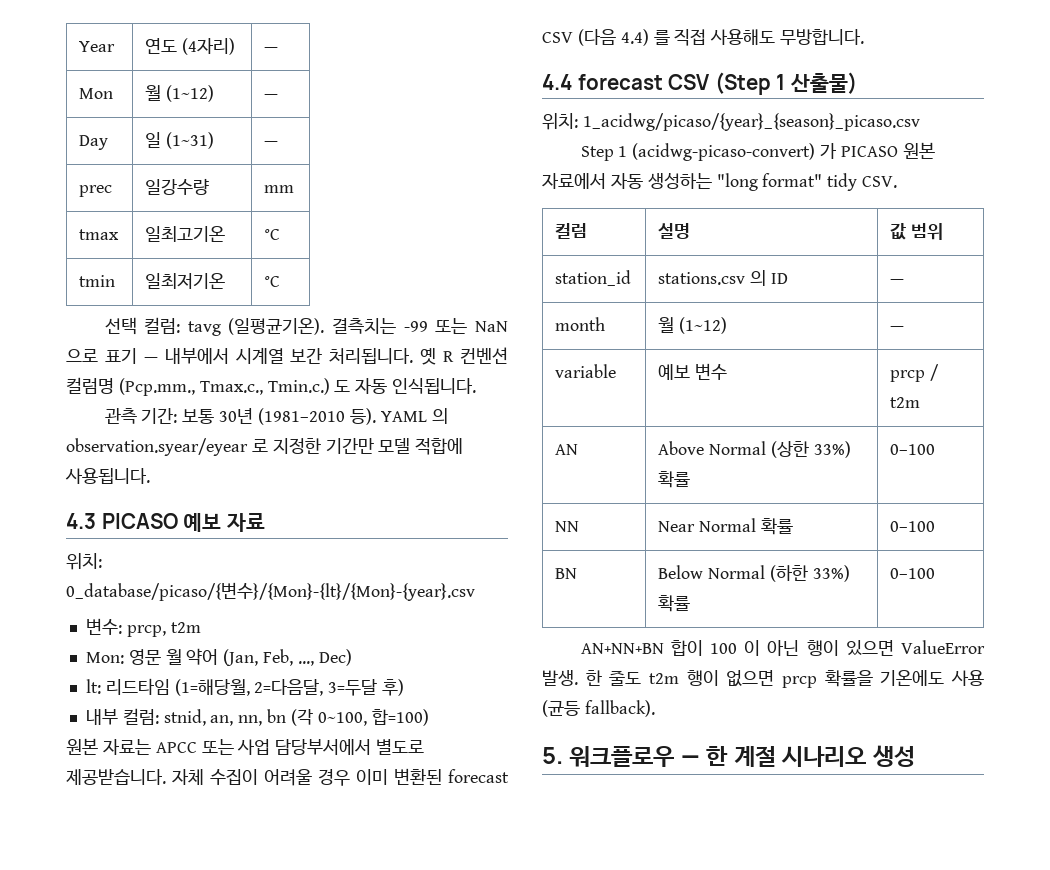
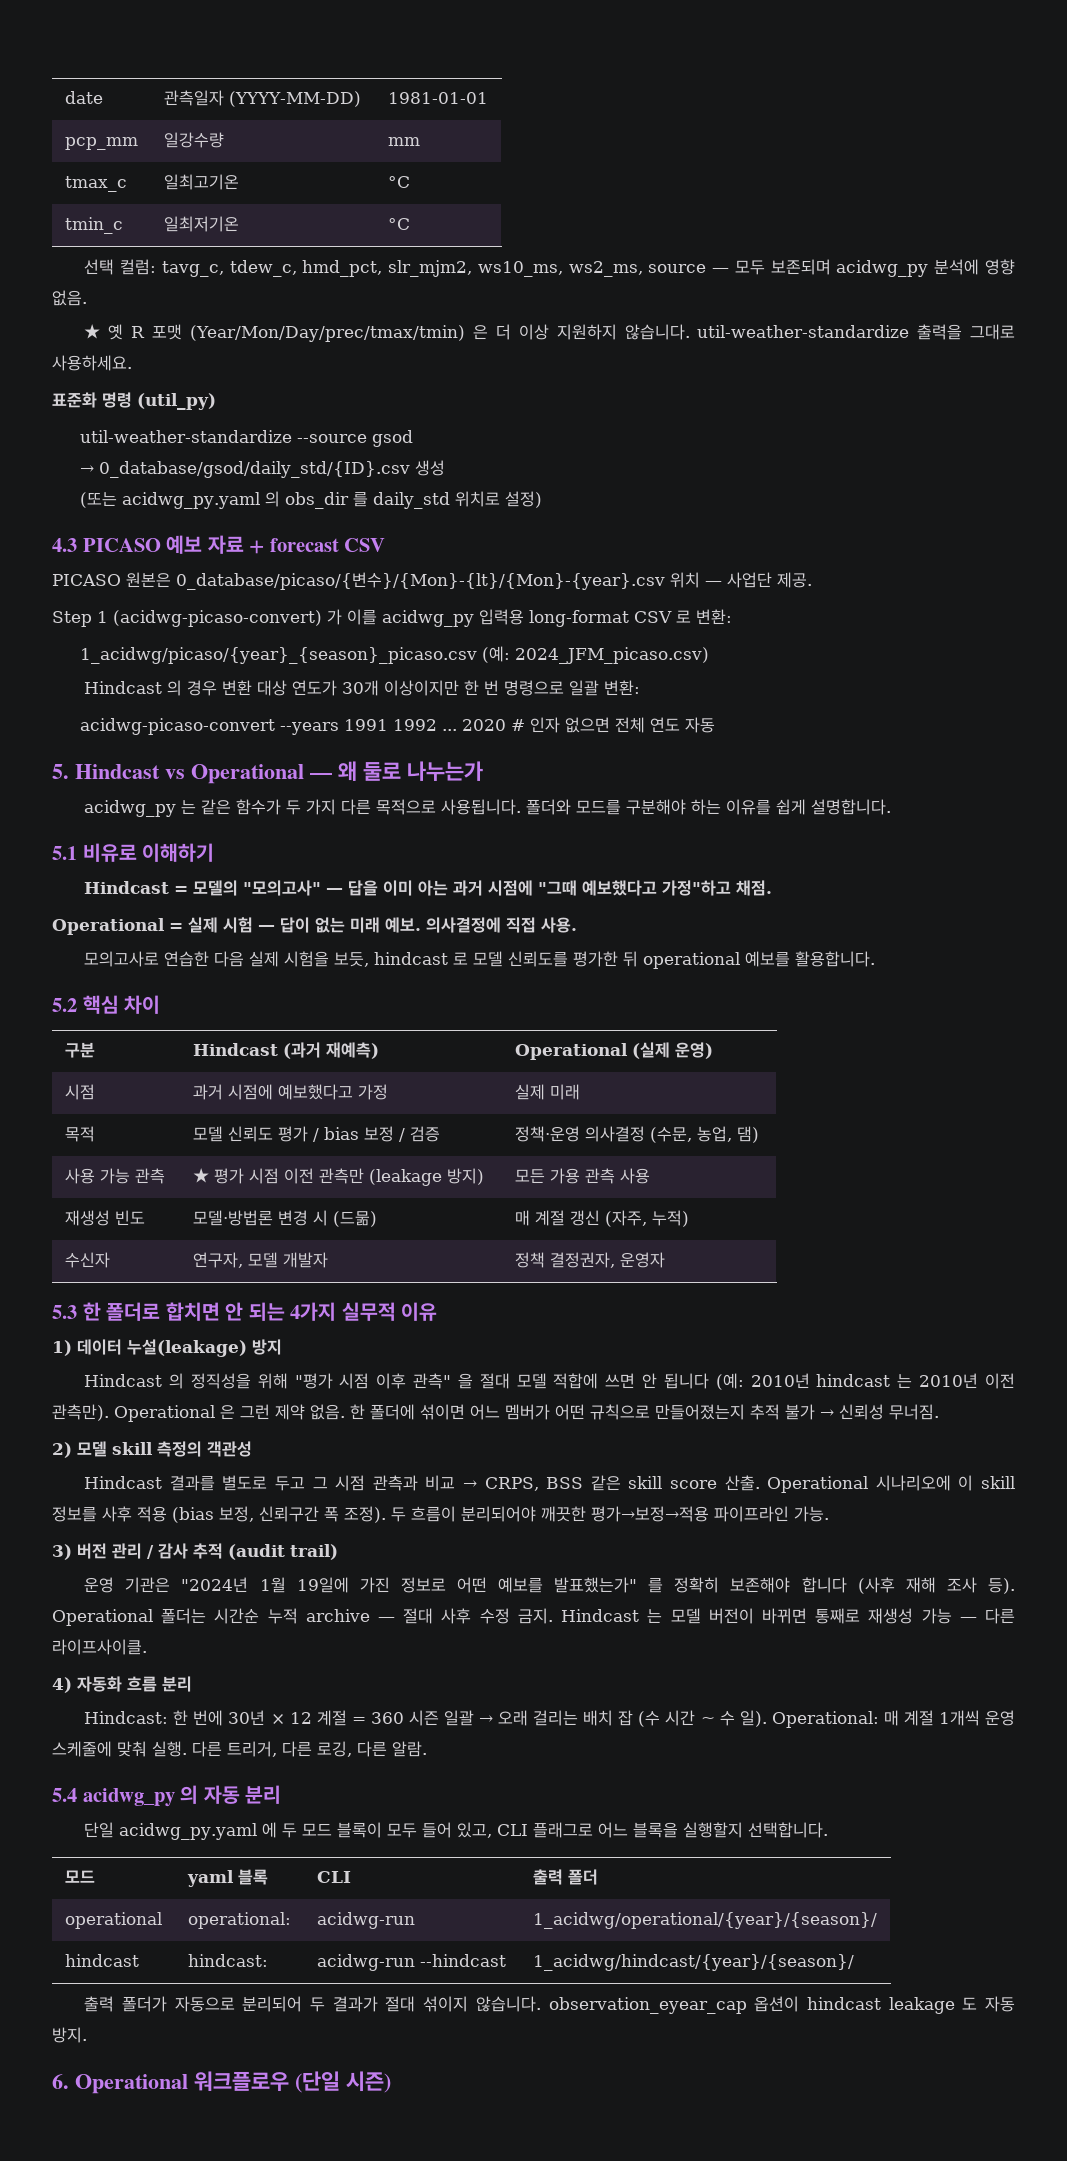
[79,41,116,52] [145,38,236,55] [264,47,279,52] [79,88,114,99] [145,85,215,102] [264,94,279,99] [79,135,109,150] [145,132,215,149] [264,141,279,146] [79,185,113,197] Year | 연도 (4자리) | — // Mon | 월 (1~12) | — // Day | 일 (1~31) | — // prec -> [64,91,103,104] [163,90,361,107] [387,92,488,104] [64,137,138,150] date | 관측일자 (YYYY-MM-DD) | 1981-01-01 // pcp_mm
[79,229,120,240] tmax -> [64,176,127,192] tmax_c
[79,275,116,287] tmin -> [64,217,123,234] tmin_c
[187,318,508,336] [66,347,509,365] [66,377,477,396] [104,408,448,425] [66,438,464,456] [65,468,150,484] [66,513,265,532] [66,553,102,570] [66,582,475,601] [85,618,201,637] [85,648,352,666] [85,678,405,696] [85,708,429,726] [66,738,425,755] [66,768,509,786] [542,29,865,46] [542,72,857,95] [542,113,920,131] [580,142,935,161] [542,173,898,191] [555,223,588,239] [658,223,691,239] [890,223,944,240] [555,270,632,286] [658,270,789,286] [890,279,905,284] [555,317,606,331] [658,317,728,334] [890,326,905,331] [555,364,617,378] [658,363,728,380] [890,364,940,382] [890,397,921,408] [555,444,579,455] [658,441,851,458] [658,471,691,488] [890,444,936,455] [555,521,580,532] [658,518,794,535] [890,521,936,532] [555,568,578,579] [658,565,850,582] [658,595,691,612] [890,568,936,579] [580,640,985,656] [542,670,984,688] [542,700,655,717] [542,745,915,767] tavg (일평균기온). 결측치는 -99 또는 NaN 으로 표기 — 내부에서 시계열 보간 처리됩니다. 옛 R 컨벤션 컬럼명 (Pcp.mm., Tmax.c., Tmin.c.) 도 자동 인식됩니다. // 관측 기간: 보통 30년 (1981–2010 등). YAML 의 observation.syear/eyear 로 지정한 기간만 모델 적합에 사용됩니다. // 4.3 PICASO 예보 자료 // 위치: 0_database/picaso/{변수}/{Mon}-{lt}/{Mon}-{year}.csv // 변수: prcp, t2m // Mon: 영문 월 약어 (Jan, Feb, ..., Dec) // lt: 리드타임 (1=해당월, 2=다음달, 3=두달 후) // 내부 컬럼: stnid, an, nn, bn (각 0~100, 합=100) // 원본 자료는 APCC 또는 사업 담당부서에서 별도로 제공받습니다. 자체 수집이 어려울 경우 이미 변환된 forecast CSV (다음 4.4) 를 직접 사용해도 무방합니다. // 4.4 forecast CSV (Step 1 산출물) // 위치: 1_acidwg/picaso/{year}_{season}_picaso.csv // Step 1 (acidwg-picaso-convert) 가 PICASO 원본 자료에서 자동 생성하는 "long format" tidy CSV. // 컬럼 | 설명 | 값 범위 // station_id | stations.csv 의 ID | — // month | 월 (1~12) | — // variable | 예보 변수 | prcp / t2m // AN | Above Normal (상한 33%) 확률 | 0–100 // NN | Near Normal 확률 | 0–100 // BN | Below Normal (하한 33%) 확률 | 0–100 // AN+NN+BN 합이 100 이 아닌 행이 있으면 ValueError 발생. 한 줄도 t2m 행이 없으면 prcp 확률을 기온에도 사용 (균등 fallback). // 5. 워크플로우 — 한 계절 시나리오 생성 -> [161,259,1015,277] [52,290,87,306] [84,324,1015,342] [52,355,132,371] [52,392,216,410] [79,430,413,447] [79,460,445,478] [79,491,542,509] [52,535,386,554] [52,572,812,590] [52,609,732,627] [79,646,709,664] [84,680,641,696] [79,717,715,735] [52,761,483,784] [84,799,892,817] [52,843,215,862] [84,880,773,896] [52,917,577,935] [84,951,876,969] [52,995,161,1014] [64,1042,95,1058] [192,1042,379,1059] [514,1042,713,1060] [64,1084,95,1100] [192,1084,388,1100] [514,1084,580,1100] [64,1126,95,1142] [192,1126,440,1142] [514,1126,759,1143] [64,1168,165,1184] [192,1168,484,1186] [514,1168,650,1184] [64,1210,145,1226] [192,1210,377,1227] [514,1210,689,1227] [64,1252,110,1268] [192,1252,328,1268] [514,1252,665,1268] [52,1302,438,1321] [52,1339,282,1357] [84,1373,1015,1390] [52,1404,939,1422] [52,1441,252,1458] [84,1475,1016,1493] [52,1506,829,1523] [52,1543,338,1560] [84,1577,1015,1594] [52,1608,1016,1626] [52,1639,147,1655] [52,1676,192,1693] [84,1710,1016,1728] [52,1741,427,1757] [52,1785,282,1807] [84,1822,829,1840] [64,1870,95,1883] [186,1869,268,1887] [316,1871,351,1883] [532,1869,598,1885] [64,1912,162,1929] [187,1912,291,1929] [316,1912,415,1929] [532,1912,877,1929] [64,1954,139,1967] [187,1954,268,1967] [316,1954,506,1971] [532,1954,854,1971] [84,1996,1015,2014] [52,2027,87,2043] [52,2071,391,2094] tavg_c, tdew_c, hmd_pct, slr_mjm2, ws10_ms, ws2_ms, source — 모두 보존되며 acidwg_py 분석에 영향 없음. // ★ 옛 R 포맷 (Year/Mon/Day/prec/tmax/tmin) 은 더 이상 지원하지 않습니다. util-weather-standardize 출력을 그대로 사용하세요. // 표준화 명령 (util_py) // util-weather-standardize --source gsod // → 0_database/gsod/daily_std/{ID}.csv 생성 // (또는 acidwg_py.yaml 의 obs_dir 를 daily_std 위치로 설정) // 4.3 PICASO 예보 자료 + forecast CSV // PICASO 원본은 0_database/picaso/{변수}/{Mon}-{lt}/{Mon}-{year}.csv 위치 — 사업단 제공. // Step 1 (acidwg-picaso-convert) 가 이를 acidwg_py 입력용 long-format CSV 로 변환: // 1_acidwg/picaso/{year}_{season}_picaso.csv (예: 2024_JFM_picaso.csv) // Hindcast 의 경우 변환 대상 연도가 30개 이상이지만 한 번 명령으로 일괄 변환: // acidwg-picaso-convert --years 1991 1992 ... 2020 # 인자 없으면 전체 연도 자동 // 5. Hindcast vs Operational — 왜 둘로 나누는가 // acidwg_py 는 같은 함수가 두 가지 다른 목적으로 사용됩니다. 폴더와 모드를 구분해야 하는 이유를 쉽게 설명합니다. // 5.1 비유로 이해하기 // Hindcast = 모델의 "모의고사" — 답을 이미 아는 과거 시점에 "그때 예보했다고 가정"하고 채점. // Operational = 실제 시험 — 답이 없는 미래 예보. 의사결정에 직접 사용. // 모의고사로 연습한 다음 실제 시험을 보듯, hindcast 로 모델 신뢰도를 평가한 뒤 operational 예보를 활용합니다. // 5.2 핵심 차이 // 구분 | Hindcast (과거 재예측) | Operational (실제 운영) // 시점 | 과거 시점에 예보했다고 가정 | 실제 미래 // 목적 | 모델 신뢰도 평가 / bias 보정 / 검증 | 정책·운영 의사결정 (수문, 농업, 댐) // 사용 가능 관측 | ★ 평가 시점 이전 관측만 (leakage 방지) | 모든 가용 관측 사용 // 재생성 빈도 | 모델·방법론 변경 시 (드묾) | 매 계절 갱신 (자주, 누적) // 수신자 | 연구자, 모델 개발자 | 정책 결정권자, 운영자 // 5.3 한 폴더로 합치면 안 되는 4가지 실무적 이유 // 1) 데이터 누설(leakage) 방지 // Hindcast 의 정직성을 위해 "평가 시점 이후 관측" 을 절대 모델 적합에 쓰면 안 됩니다 (예: 2010년 hindcast 는 2010년 이전 관측만). Operational 은 그런 제약 없음. 한 폴더에 섞이면 어느 멤버가 어떤 규칙으로 만들어졌는지 추적 불가 → 신뢰성 무너짐. // 2) 모델 skill 측정의 객관성 // Hindcast 결과를 별도로 두고 그 시점 관측과 비교 → CRPS, BSS 같은 skill score 산출. Operational 시나리오에 이 skill 정보를 사후 적용 (bias 보정, 신뢰구간 폭 조정). 두 흐름이 분리되어야 깨끗한 평가→보정→적용 파이프라인 가능. // 3) 버전 관리 / 감사 추적 (audit trail) // 운영 기관은 "2024년 1월 19일에 가진 정보로 어떤 예보를 발표했는가" 를 정확히 보존해야 합니다 (사후 재해 조사 등). Operational 폴더는 시간순 누적 archive — 절대 사후 수정 금지. Hindcast 는 모델 버전이 바뀌면 통째로 재생성 가능 — 다른 라이프사이클. // 4) 자동화 흐름 분리 // Hindcast: 한 번에 30년 × 12 계절 = 360 시즌 일괄 → 오래 걸리는 배치 잡 (수 시간 ~ 수 일). Operational: 매 계절 1개씩 운영 스케줄에 맞춰 실행. 다른 트리거, 다른 로깅, 다른 알람. // 5.4 acidwg_py 의 자동 분리 // 단일 acidwg_py.yaml 에 두 모드 블록이 모두 들어 있고, CLI 플래그로 어느 블록을 실행할지 선택합니다. // 모드 | yaml 블록 | CLI | 출력 폴더 // operational | operational: | acidwg-run | 1_acidwg/operational/{year}/{season}/ // hindcast | hindcast: | acidwg-run --hindcast | 1_acidwg/hindcast/{year}/{season}/ // 출력 폴더가 자동으로 분리되어 두 결과가 절대 섞이지 않습니다. observation_eyear_cap 옵션이 hindcast leakage 도 자동 방지. // 6. Operational 워크플로우 (단일 시즌)

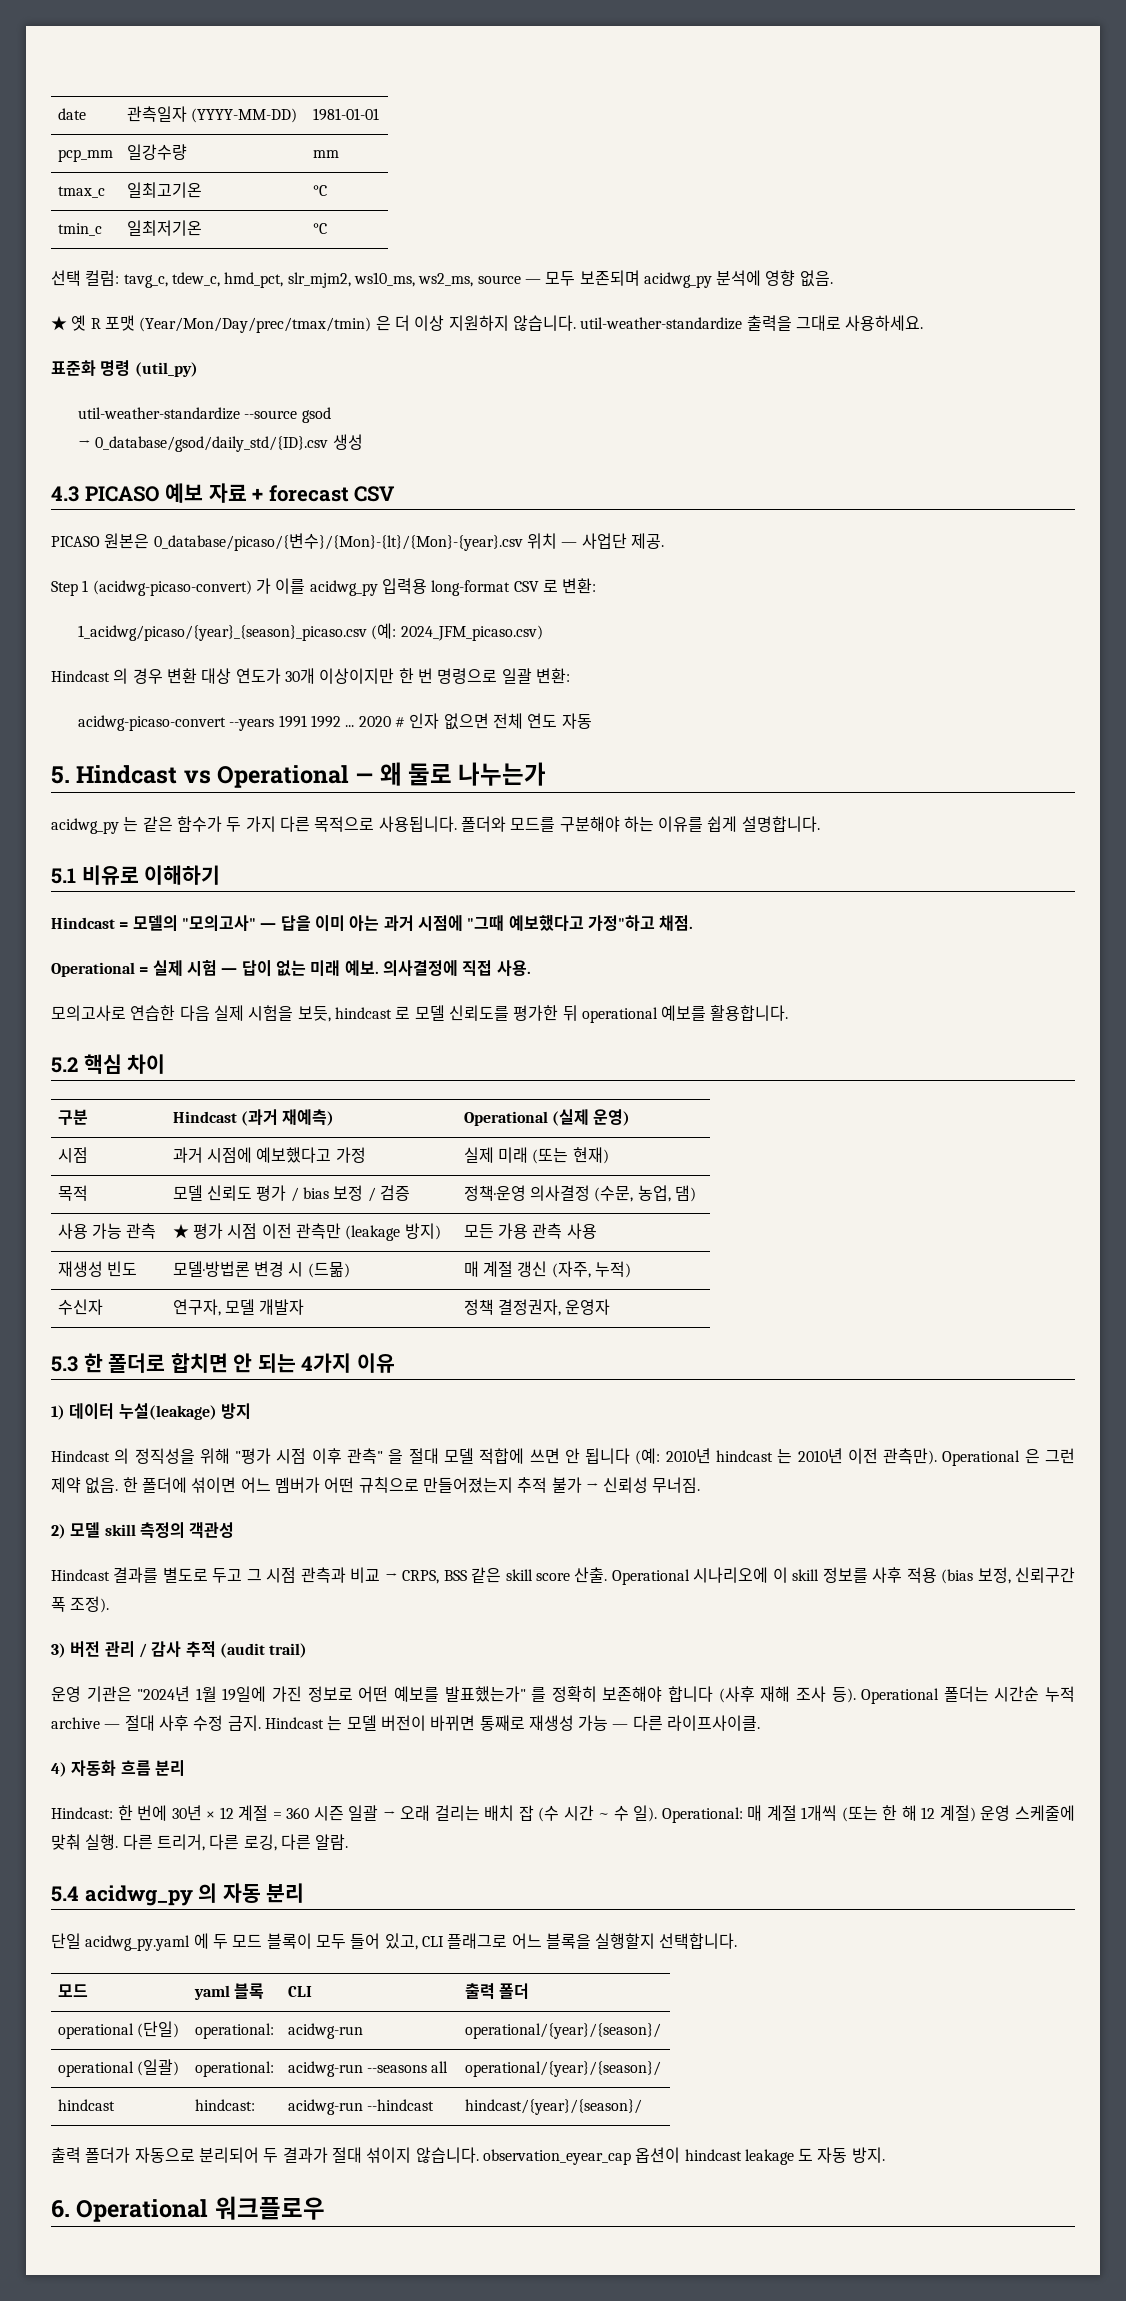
[79,491,542,509] // (또는 acidwg_py.yaml 의 obs_dir 를 daily_std 위치로 설정) -> (363, 442) none
(580, 1092) none -> [532,1147,609,1164] (또는 현재)
[341,1302,396,1321] 실무적 -> (352, 1363) none
[391,1506,829,1522] 두 흐름이 분리되어야 깨끗한 평가→보정→적용 파이프라인 가능. -> (110, 1604) none
(980, 1718) none -> [841,1805,976,1822] (또는 한 해 12 계절)
(162, 1920) none -> [137,2021,180,2038] (단일)
[532,1912,877,1929] 1_acidwg/operational/{year}/{season}/ -> [464,2023,661,2039] [57,2059,180,2077] [194,2061,274,2077] [287,2061,449,2077] [464,2061,661,2077] operational/{year}/{season}/ // operational (일괄) | operational: | acidwg-run --seasons all | operational/{year}/{season}/
[532,1954,854,1971] 1_acidwg/hindcast/{year}/{season}/ -> [464,2099,642,2115] hindcast/{year}/{season}/
[295,2071,391,2093] (단일 시즌) -> (325, 2208) none

